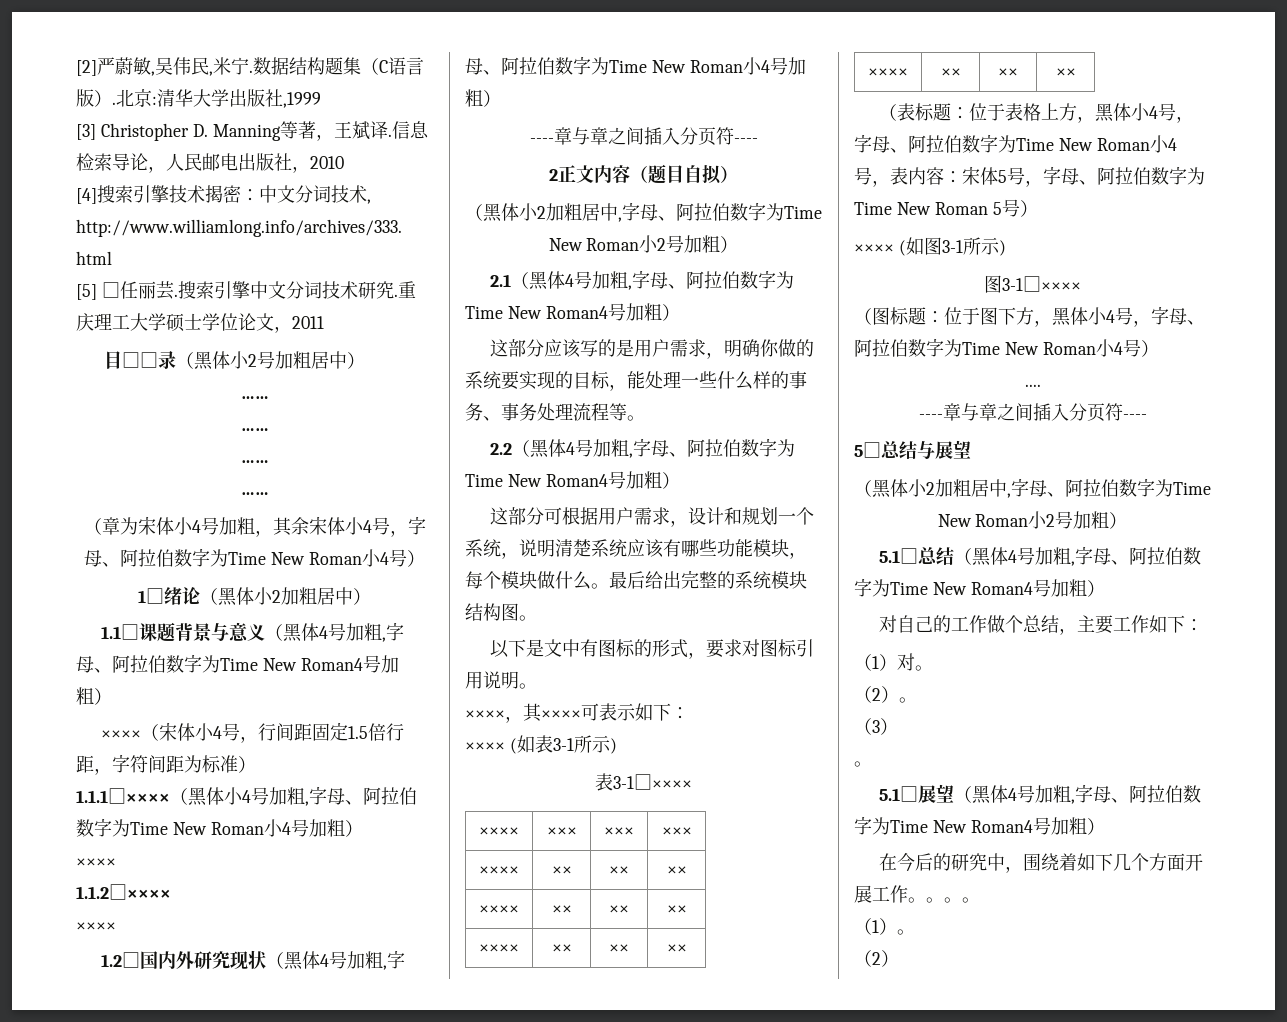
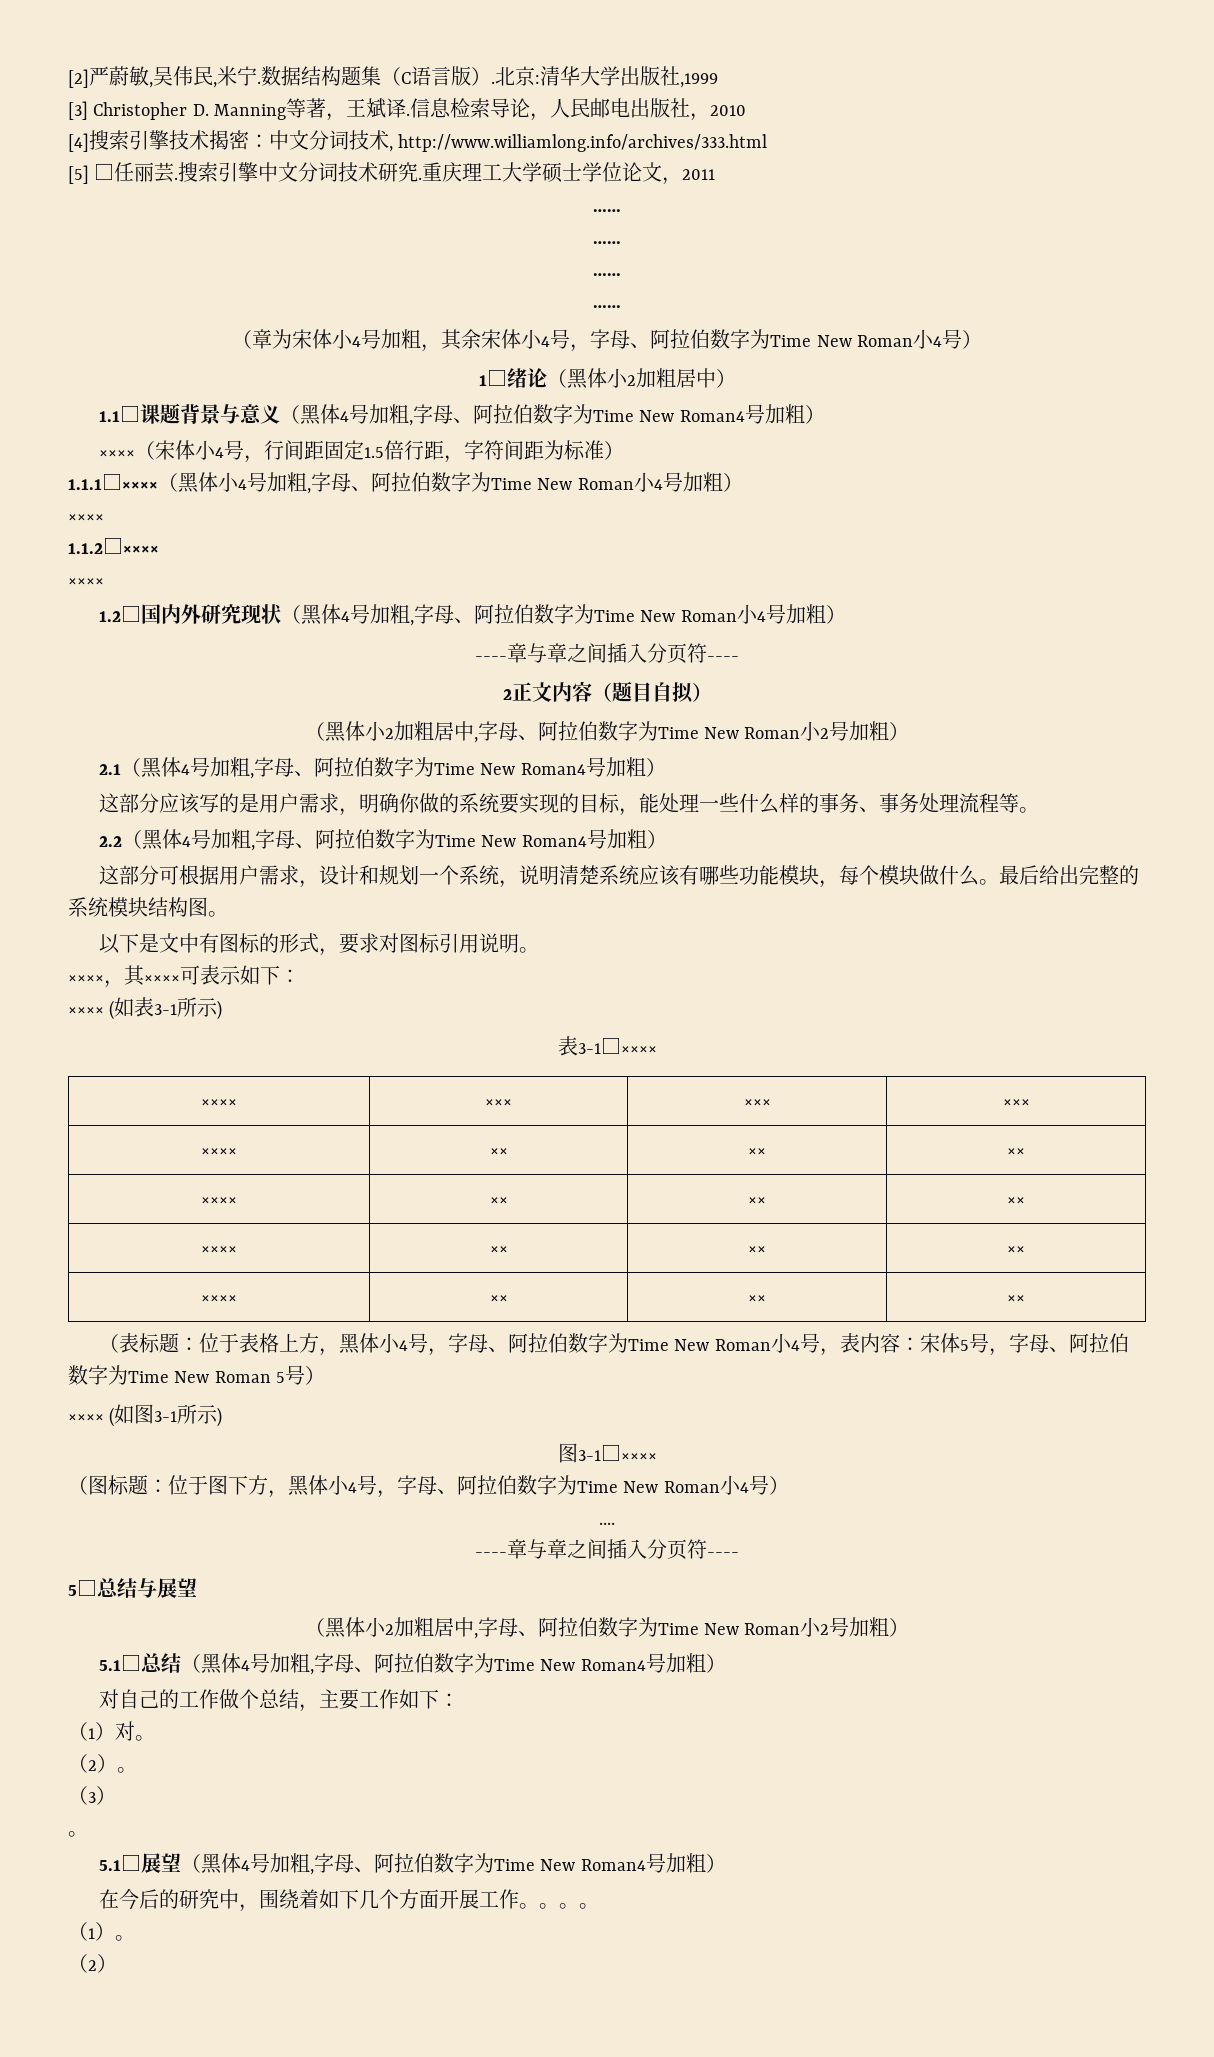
[103,351,365,370] // 目□□录（黑体小2号加粗居中） -> (716, 174) none

